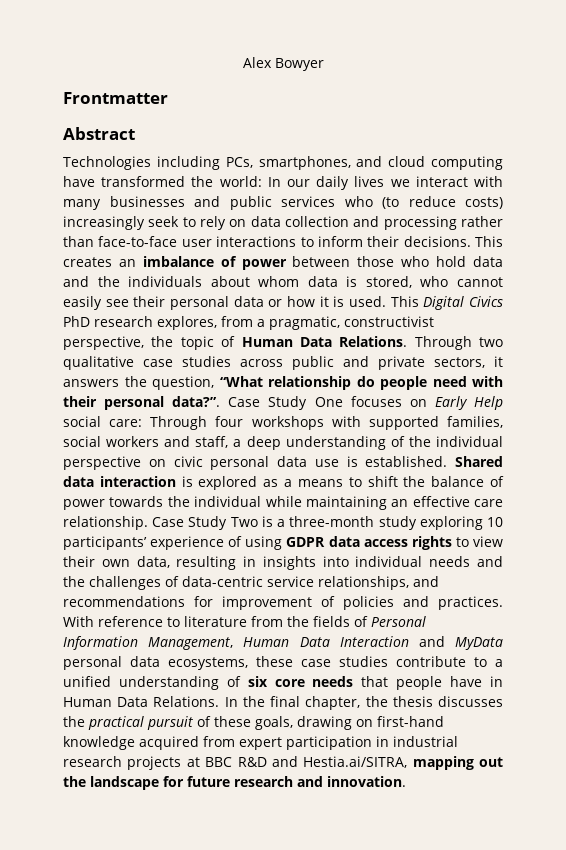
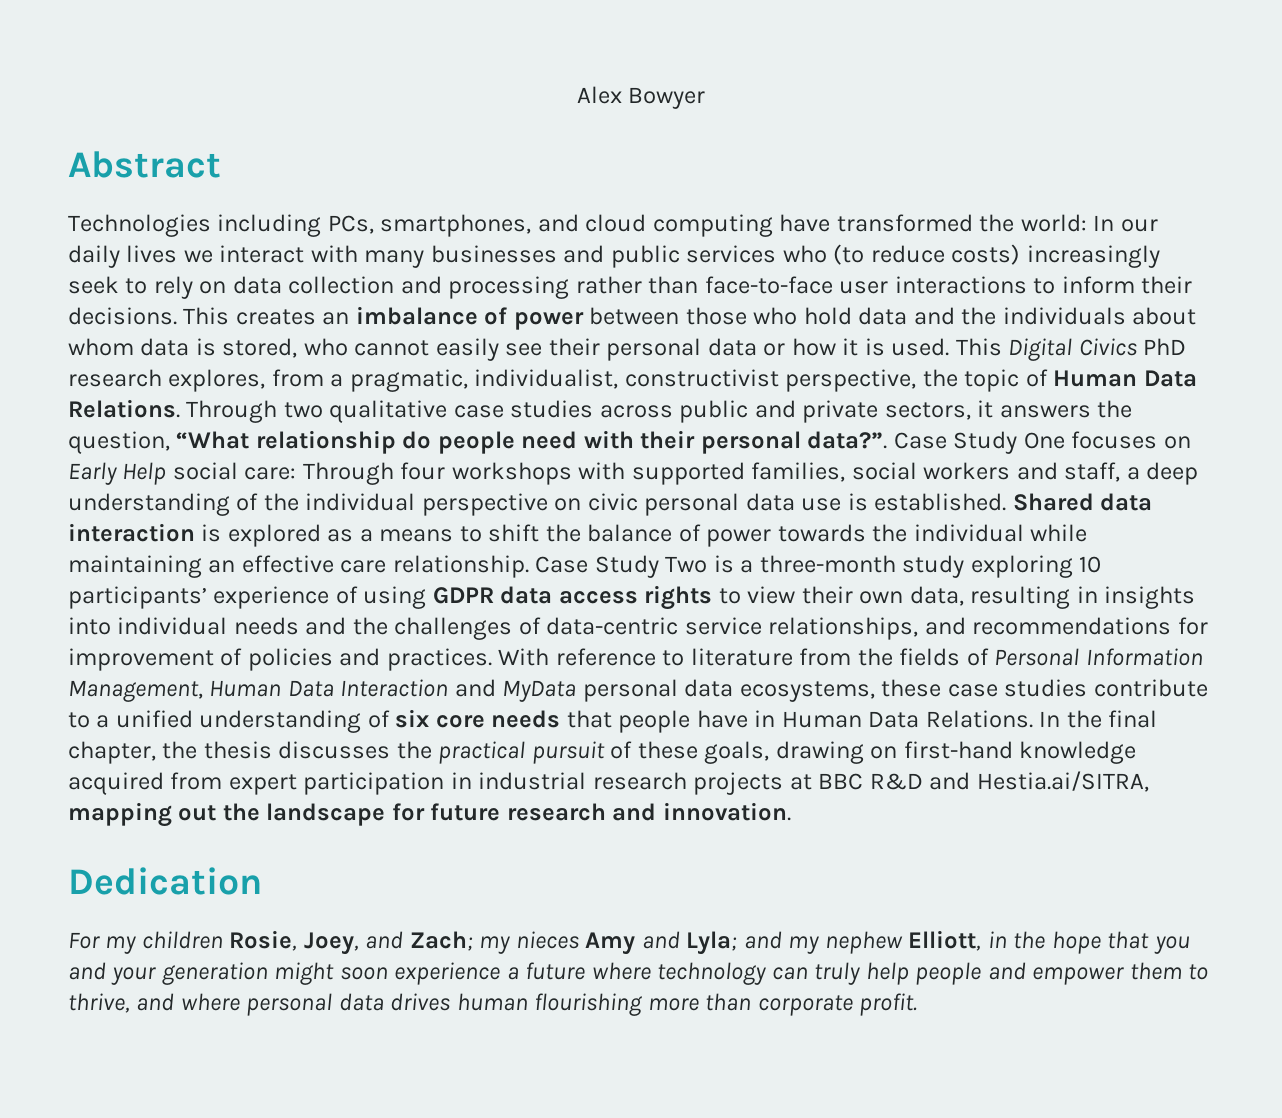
[63,92,168,104] // Frontmatter -> (706, 98) none
(340, 323) none -> [474,369,619,389] individualist,
(406, 781) none -> [68,867,262,895] [68,930,1190,955] [68,962,1209,985] [68,993,918,1016] // Dedication // For my children Rosie, Joey, and Zach; my nieces Amy and Lyla; and my nephew Elliott, in the hope that you and your generation might soon experience a future where technology can truly help people and empower them to thrive, and where personal data drives human flourishing more than corporate profit.

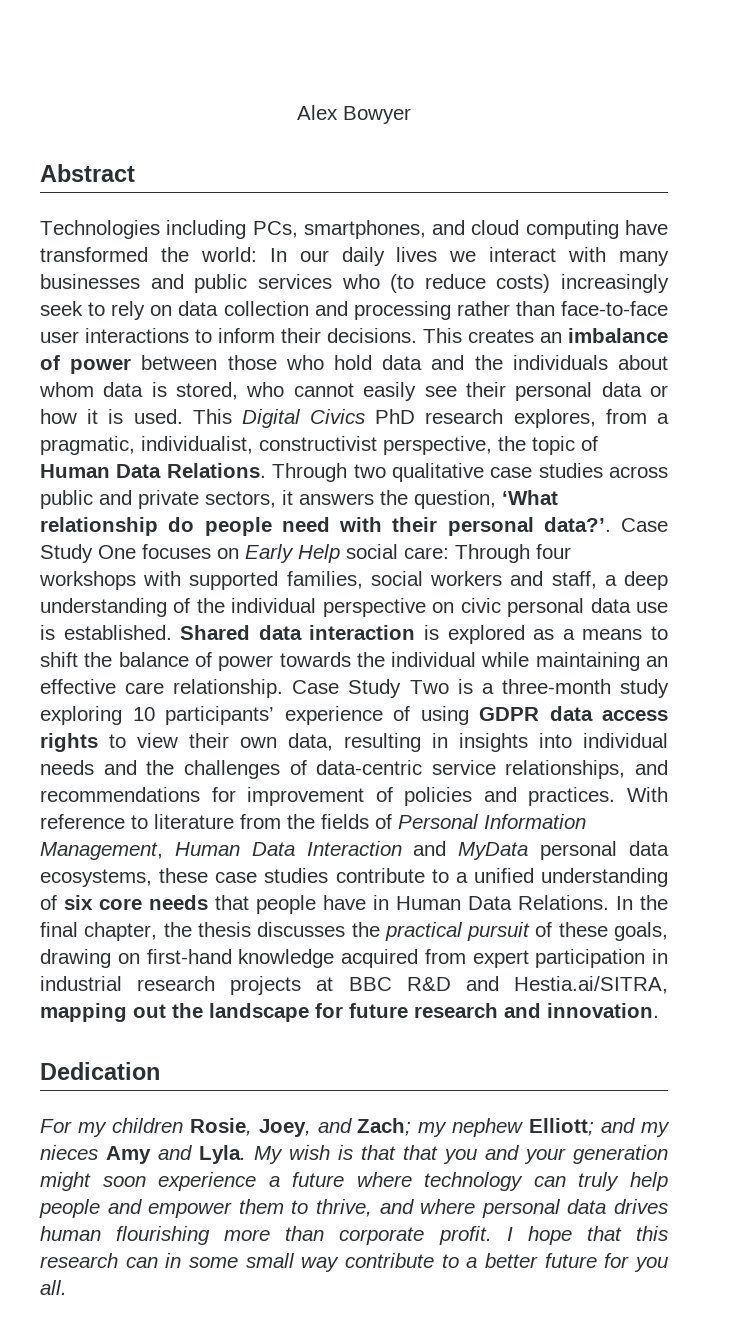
[176,431,250,449] “What -> [502,490,558,505] ‘What
[807,431,888,449] data?”. -> [543,517,611,532] data?’.
[515,930,1101,955] nieces Amy and Lyla; and my nephew Elliott, in the hope -> [452,1118,670,1137] [40,1145,396,1164] nephew Elliott; and my nieces Amy and Lyla. My wish is that
(918, 1004) none -> [506,1226,668,1245] [40,1253,668,1272] [40,1280,67,1295] I hope that this research can in some small way contribute to a better future for you all.

